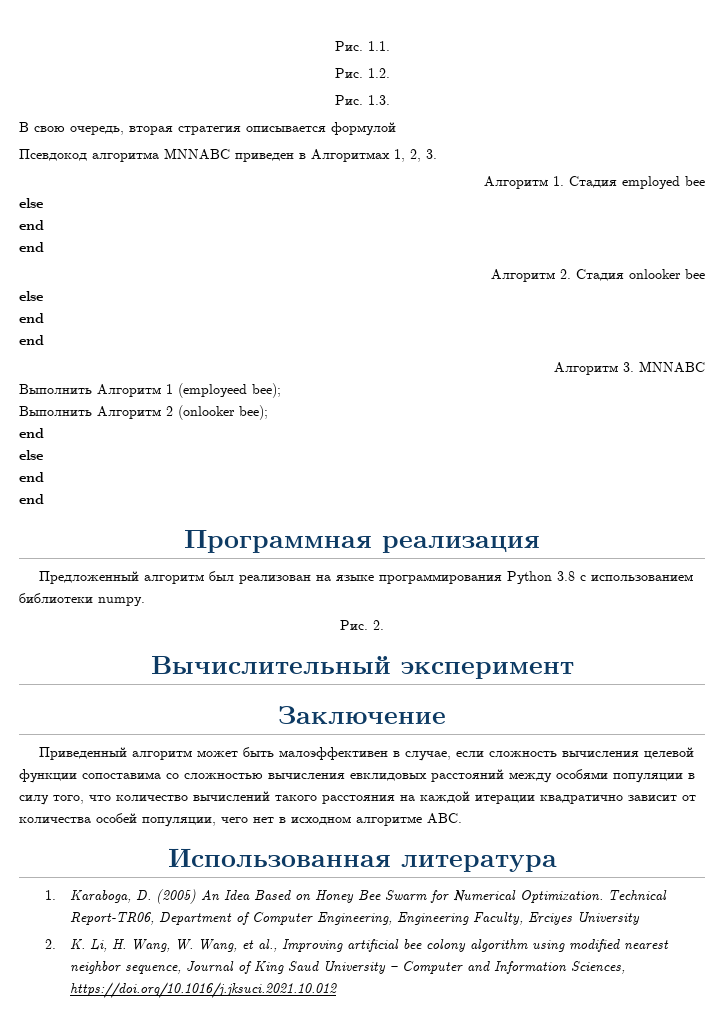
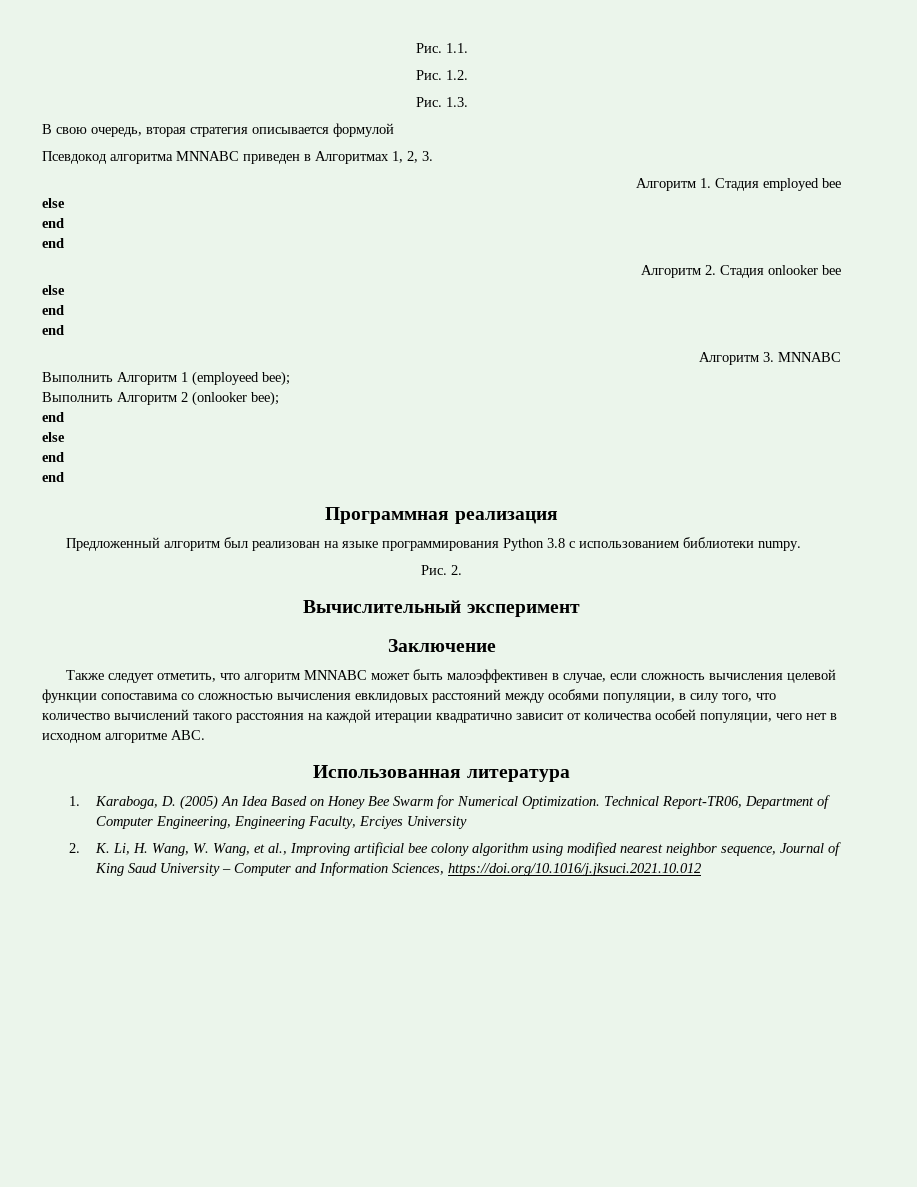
[39,747,193,760] Приведенный алгоритм -> [65,670,367,683] Также следует отметить, что алгоритм MNNABC
[613,773,683,783] популяции -> [603,693,675,703] популяции,

